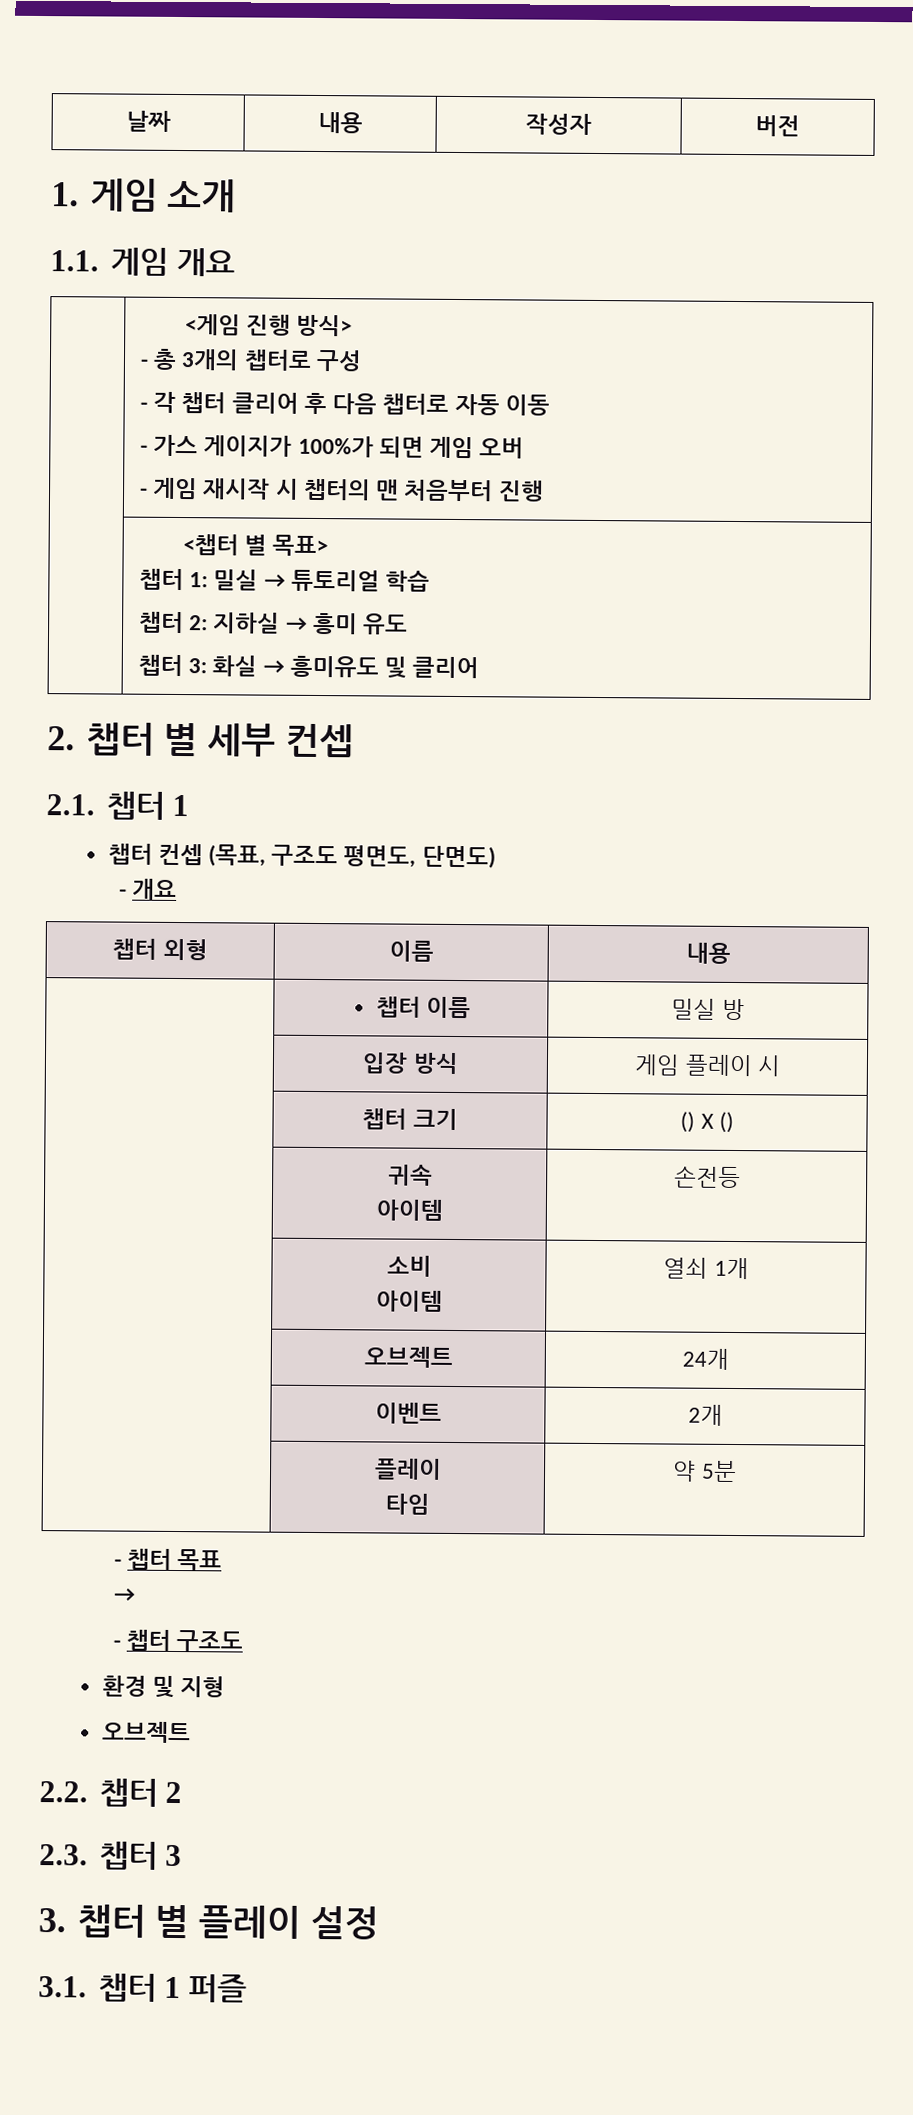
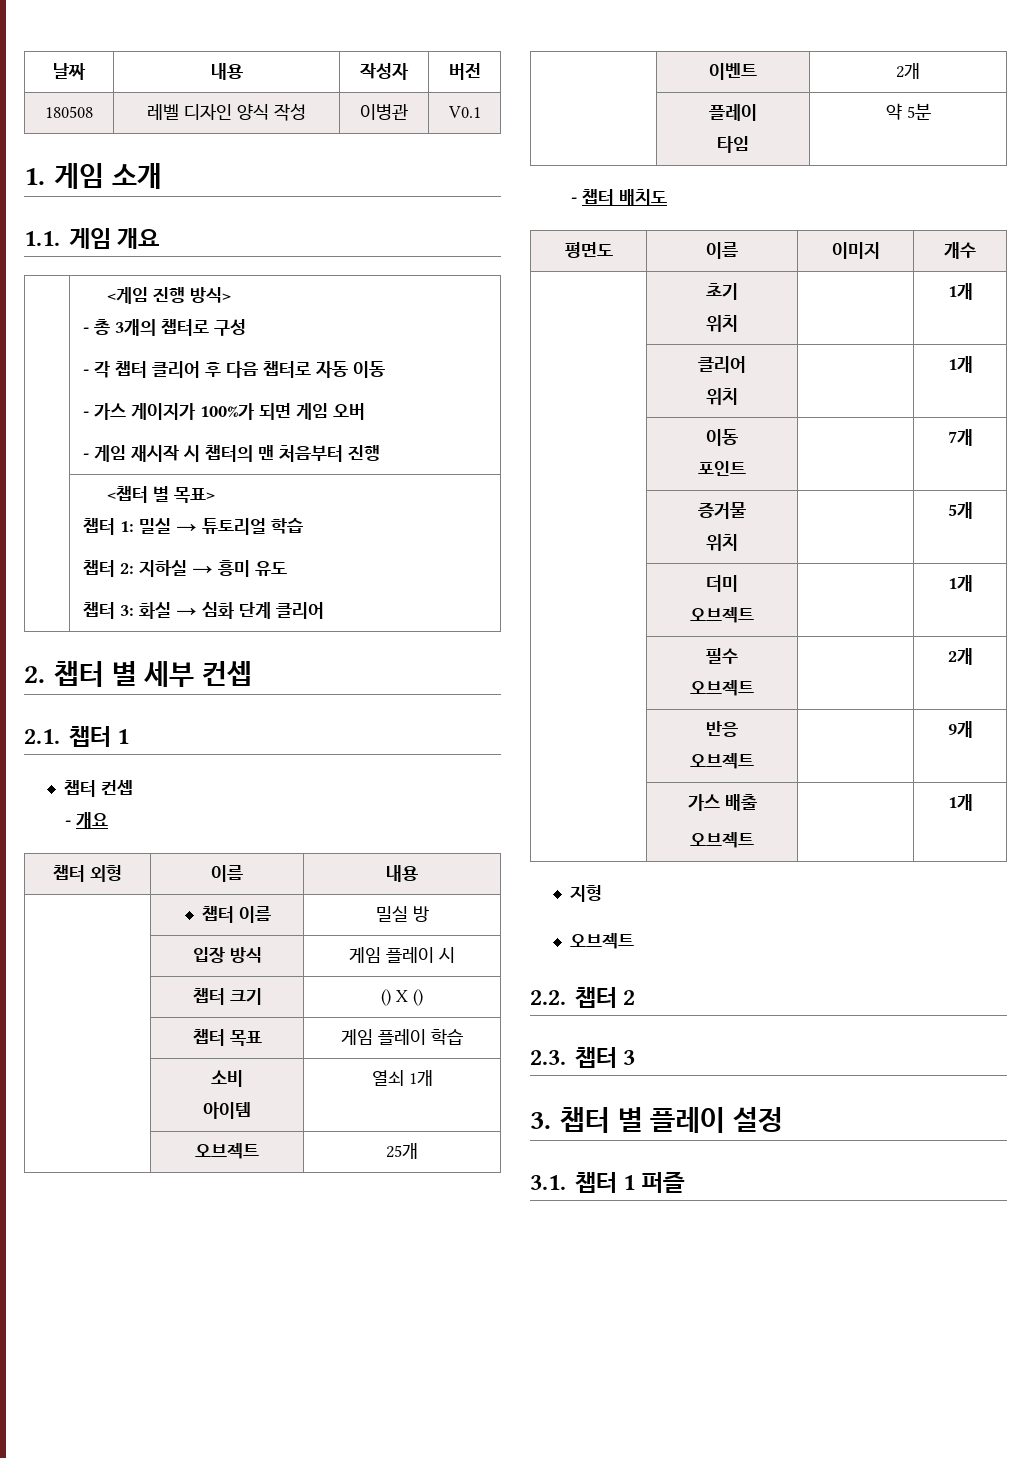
(801, 126) none -> [45,106,93,118] [147,103,306,121] [360,104,408,120] [447,106,481,118] // 180508 | 레벨 디자인 양식 작성 | 이병관 | V0.1
[289,655,408,679] 흥미유도 및 -> [201,602,271,619] 심화 단계
[207,844,496,869] (목표, 구조도 평면도, 단면도) -> (134, 787) none
[387,1164,433,1186] [375,1199,443,1221] [673,1165,741,1189] 귀속 // 아이템 | 손전등 -> [192,1029,262,1046] [341,1029,463,1045] 챕터 목표 | 게임 플레이 학습
[681,1348,729,1370] 24개 -> [386,1143,418,1159] 25개
[176,1549,222,1571] [113,1587,136,1602] [112,1629,243,1652] [101,1675,175,1698] 목표 // → // - 챕터 구조도 // 환경 및 -> [618,189,667,206] [564,242,613,258] [706,242,738,259] [831,242,880,259] [944,242,976,259] [706,283,738,300] [706,315,738,332] [947,283,973,300] [698,356,746,373] [706,388,738,405] [947,356,973,373] [706,429,738,446] [698,461,746,476] [947,429,973,446] [698,502,746,519] [706,534,738,551] [947,502,973,519] [706,575,738,592] [690,607,754,623] [947,575,973,592] [706,648,738,664] [690,680,754,696] [947,648,973,665] [706,721,738,737] [690,753,754,769] [947,721,973,738] [687,794,757,811] [690,832,754,848] [947,794,973,811] 배치도 // 평면도 | 이름 | 이미지 | 개수 // | 초기 // 위치 | | 1개 // | 클리어 // 위치 | | 1개 // | 이동 // 포인트 | | 7개 // | 증거물 // 위치 | | 5개 // | 더미 // 오브젝트 | | 1개 // | 필수 // 오브젝트 | | 2개 // | 반응 // 오브젝트 | | 9개 // | 가스 배출 // 오브젝트 | | 1개 //

